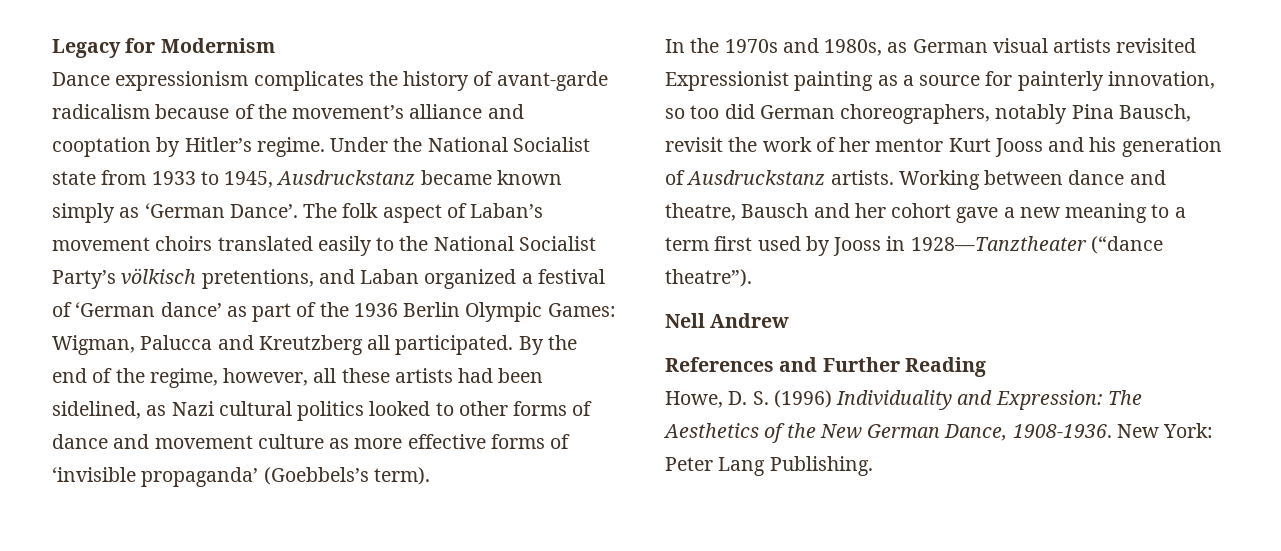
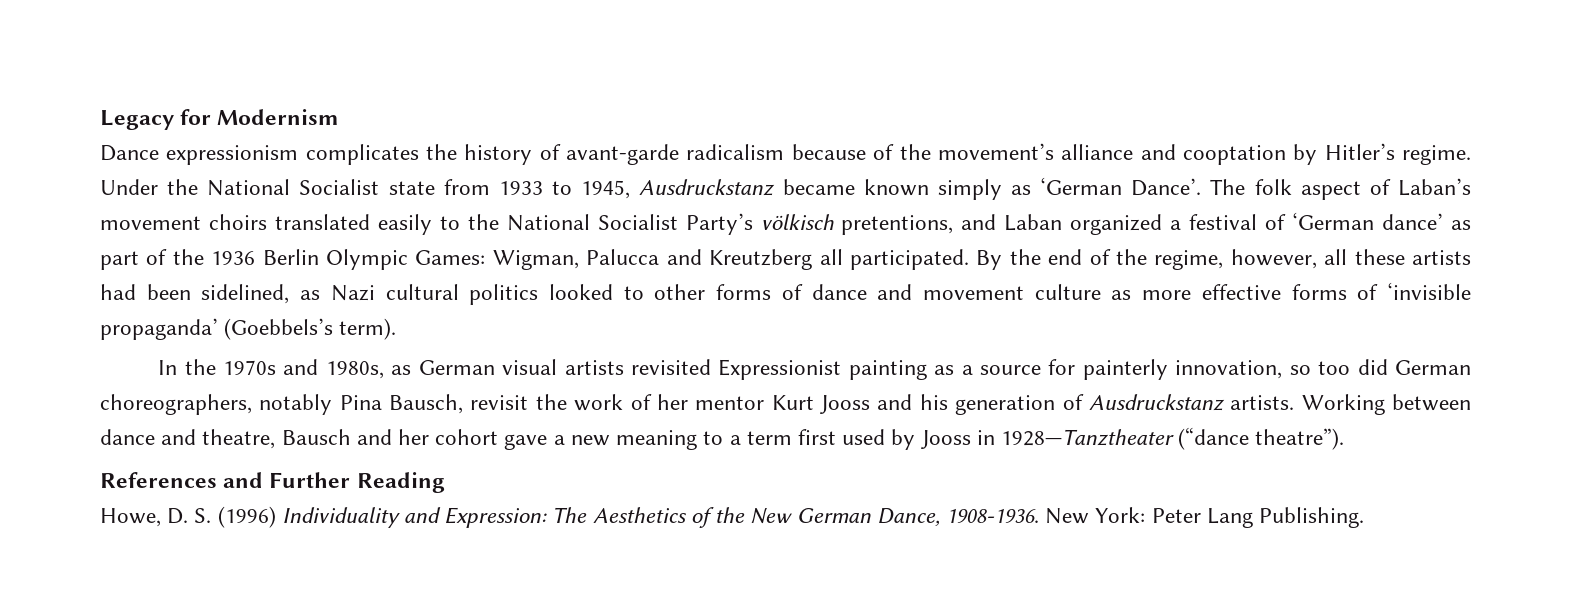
[665,313,790,328] // Nell Andrew -> (1345, 439) none

